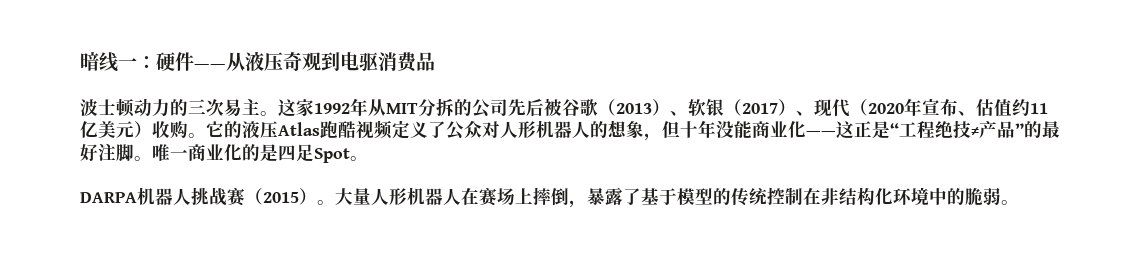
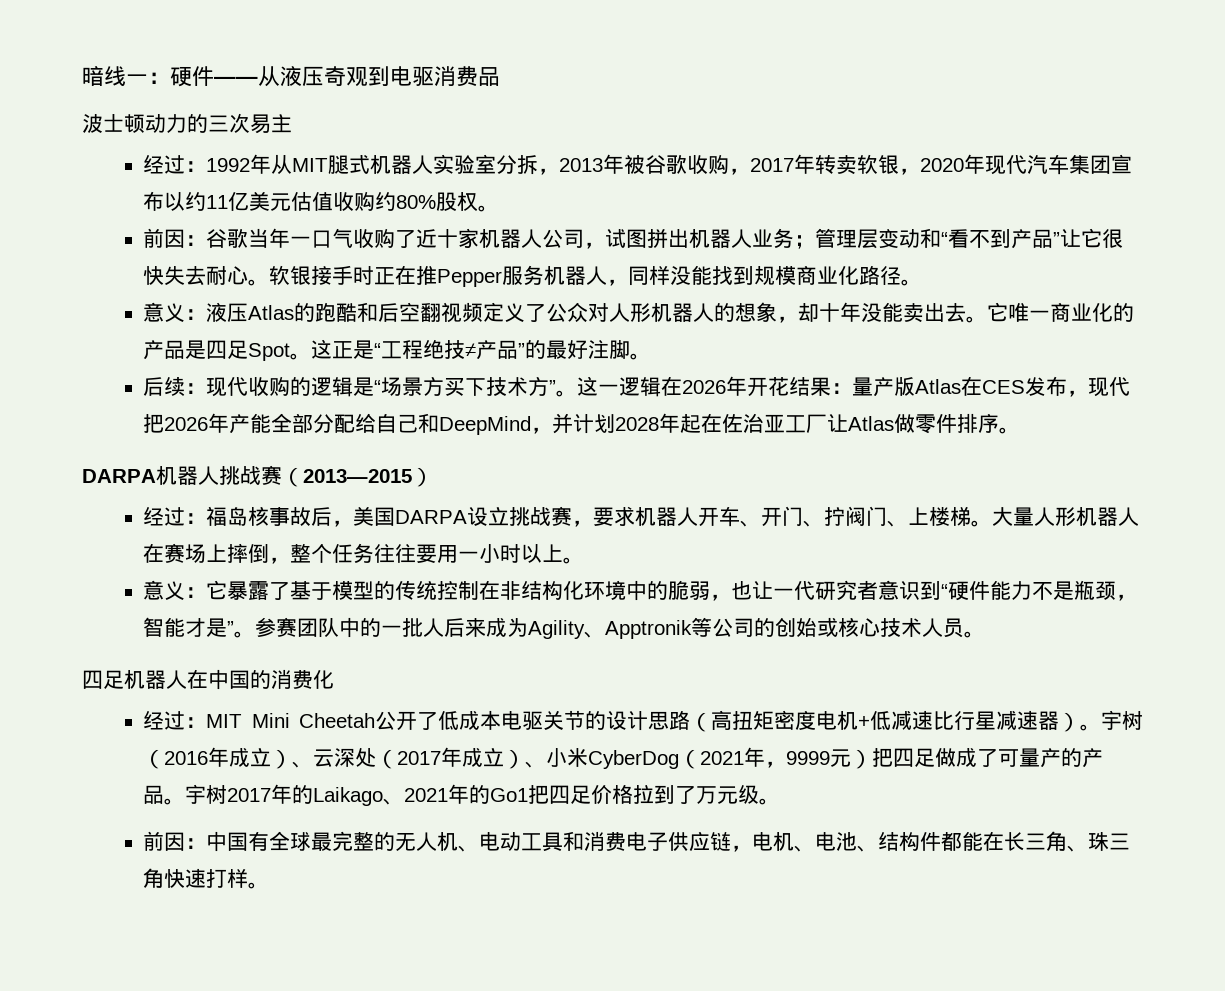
[260,99,314,117] 。这家 -> [143,155,207,174] // 经过：
[418,98,1048,118] [80,120,356,139] 分拆的公司先后被谷歌（2013）、软银（2017）、现代（2020年宣布、估值约11亿美元）收购。它的液压Atlas跑酷 -> [328,154,1133,175] [143,191,500,212] [143,228,1124,249] [143,265,923,287] [143,302,442,322] 腿式机器人实验室分拆，2013年被谷歌收购，2017年转卖软银，2020年现代汽车集团宣布以约11亿美元估值收购约80%股权。 // 前因：谷歌当年一口气收购了近十家机器人公司，试图拼出机器人业务；管理层变动和“看不到产品”让它很快失去耐心。软银接手时正在推Pepper服务机器人，同样没能找到规模商业化路径。 // 意义：液压Atlas的跑酷和后空翻
[662,121,680,138] 但 -> [798,303,820,322] 却
[752,121,836,138] 商业化—— -> [903,302,1135,323] [143,340,312,361] 卖出去。它唯一商业化的产品是四足Spot。
[152,144,350,163] 唯一商业化的是四足Spot -> [143,376,1131,397] [143,413,1000,435] // 后续：现代收购的逻辑是“场景方买下技术方”。这一逻辑在2026年开花结果：量产版Atlas在CES发布，现代把2026年产能全部分配给自己和DeepMind，并计划2028年起在佐治亚工厂让Atlas做零件排序
[263,188,317,205] 2015） -> [303,467,433,487] [143,506,972,527] 2013—2015） // 经过：福岛核事故后，美国DARPA设立挑战赛，要求机器人开车、开门、拧阀门、上楼梯
(587, 204) none -> [290,543,585,564] [143,580,228,600] 整个任务往往要用一小时以上。 // 意义：它
(1001, 196) none -> [710,580,1138,601] [143,617,986,639] [82,669,334,690] [143,710,1143,732] [143,747,1104,769] [143,784,781,806] [143,831,1131,852] [143,868,249,888] ，也让一代研究者意识到“硬件能力不是瓶颈，智能才是”。参赛团队中的一批人后来成为Agility、Apptronik等公司的创始或核心技术人员。 // 四足机器人在中国的消费化 // 经过：MIT Mini Cheetah公开了低成本电驱关节的设计思路（高扭矩密度电机+低减速比行星减速器）。宇树（2016年成立）、云深处（2017年成立）、小米CyberDog（2021年，9999元）把四足做成了可量产的产品。宇树2017年的Laikago、2021年的Go1把四足价格拉到了万元级。 // 前因：中国有全球最完整的无人机、电动工具和消费电子供应链，电机、电池、结构件都能在长三角、珠三角快速打样

